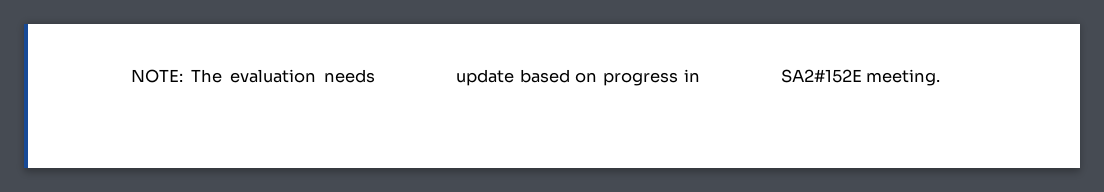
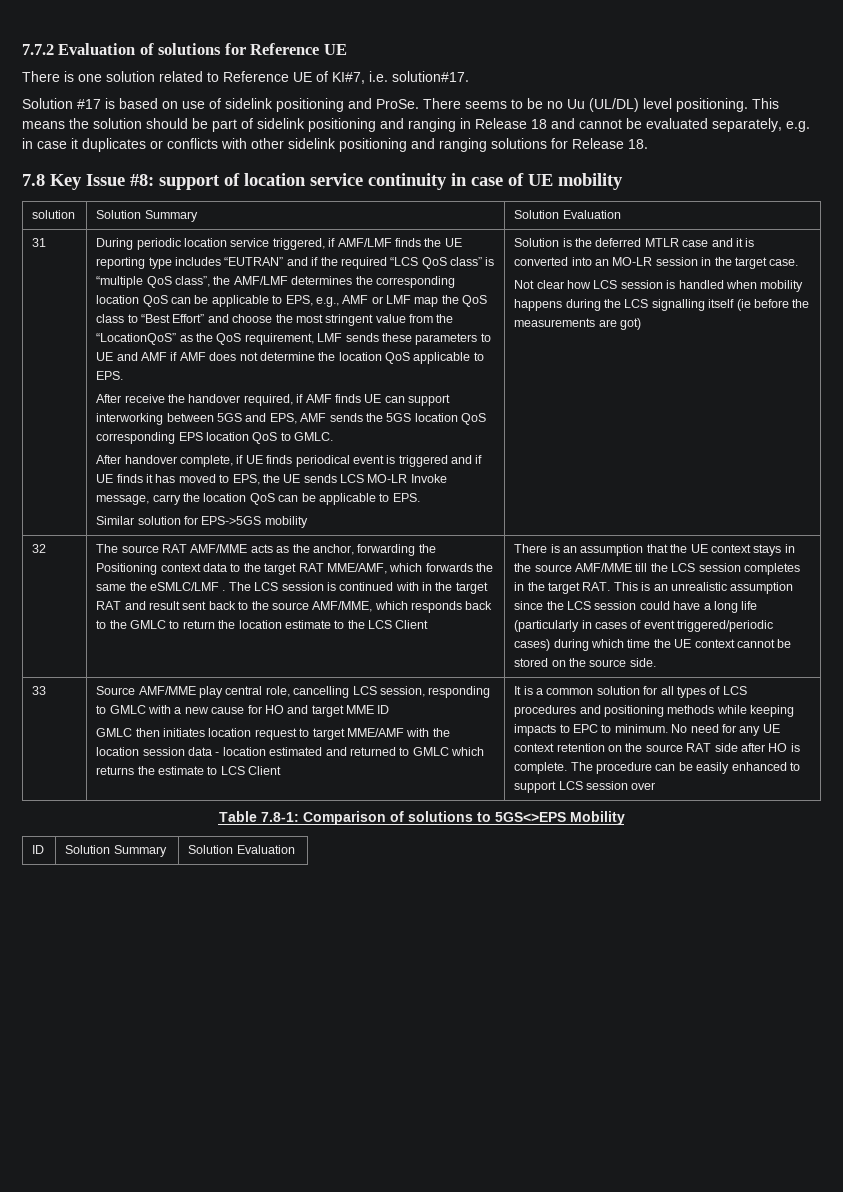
[130,69,941,86] NOTE: The evaluation needs update based on progress in SA2#152E meeting. -> [22,43,347,55] [22,71,469,84] [22,98,779,112] [22,118,810,132] [22,138,648,152] [22,173,623,190] [32,210,76,219] [96,210,198,222] [514,210,621,219] [32,238,47,247] [96,238,462,250] [96,257,495,269] [96,276,455,288] [96,295,488,307] [96,314,454,326] [96,333,491,345] [96,352,484,364] [96,371,124,380] [96,394,451,406] [96,413,487,425] [96,432,334,444] [96,455,483,467] [96,474,447,485] [96,493,420,505] [96,516,308,528] [514,238,755,247] [514,257,799,269] [514,280,804,292] [514,299,810,311] [514,318,642,330] [32,544,47,553] [96,544,436,556] [96,563,494,575] [96,582,488,594] [96,601,493,613] [96,620,429,629] [514,544,795,556] [514,563,800,575] [514,582,794,594] [514,601,758,613] [514,620,774,632] [514,639,792,651] [514,658,656,667] [32,686,47,695] [96,686,491,698] [96,705,390,717] [96,728,450,740] [96,747,485,756] [96,766,282,775] [514,686,747,698] [514,705,795,717] [514,724,780,736] [514,743,800,752] [514,762,800,774] [514,781,656,793] [218,811,625,825] [32,845,45,854] [65,845,167,857] [188,845,295,854] 7.7.2 Evaluation of solutions for Reference UE // There is one solution related to Reference UE of KI#7, i.e. solution#17. // Solution #17 is based on use of sidelink positioning and ProSe. There seems to be no Uu (UL/DL) level positioning. This means the solution should be part of sidelink positioning and ranging in Release 18 and cannot be evaluated separately, e.g. in case it duplicates or conflicts with other sidelink positioning and ranging solutions for Release 18. // 7.8 Key Issue #8: support of location service continuity in case of UE mobility // solution | Solution Summary | Solution Evaluation // 31 | During periodic location service triggered, if AMF/LMF finds the UE reporting type includes “EUTRAN” and if the required “LCS QoS class” is “multiple QoS class”, the AMF/LMF determines the corresponding location QoS can be applicable to EPS, e.g., AMF or LMF map the QoS class to “Best Effort” and choose the most stringent value from the “LocationQoS” as the QoS requirement, LMF sends these parameters to UE and AMF if AMF does not determine the location QoS applicable to EPS. // After receive the handover required, if AMF finds UE can support interworking between 5GS and EPS, AMF sends the 5GS location QoS corresponding EPS location QoS to GMLC. // After handover complete, if UE finds periodical event is triggered and if UE finds it has moved to EPS, the UE sends LCS MO-LR Invoke message, carry the location QoS can be applicable to EPS. // Similar solution for EPS->5GS mobility | Solution is the deferred MTLR case and it is converted into an MO-LR session in the target case. // Not clear how LCS session is handled when mobility happens during the LCS signalling itself (ie before the measurements are got) // 32 | The source RAT AMF/MME acts as the anchor, forwarding the Positioning context data to the target RAT MME/AMF, which forwards the same the eSMLC/LMF . The LCS session is continued with in the target RAT and result sent back to the source AMF/MME, which responds back to the GMLC to return the location estimate to the LCS Client | There is an assumption that the UE context stays in the source AMF/MME till the LCS session completes in the target RAT. This is an unrealistic assumption since the LCS session could have a long life (particularly in cases of event triggered/periodic cases) during which time the UE context cannot be stored on the source side. // 33 | Source AMF/MME play central role, cancelling LCS session, responding to GMLC with a new cause for HO and target MME ID // GMLC then initiates location request to target MME/AMF with the location session data - location estimated and returned to GMLC which returns the estimate to LCS Client | It is a common solution for all types of LCS procedures and positioning methods while keeping impacts to EPC to minimum. No need for any UE context retention on the source RAT side after HO is complete. The procedure can be easily enhanced to support LCS session over // Table 7.8-1: Comparison of solutions to 5GS<>EPS Mobility // ID | Solution Summary | Solution Evaluation

